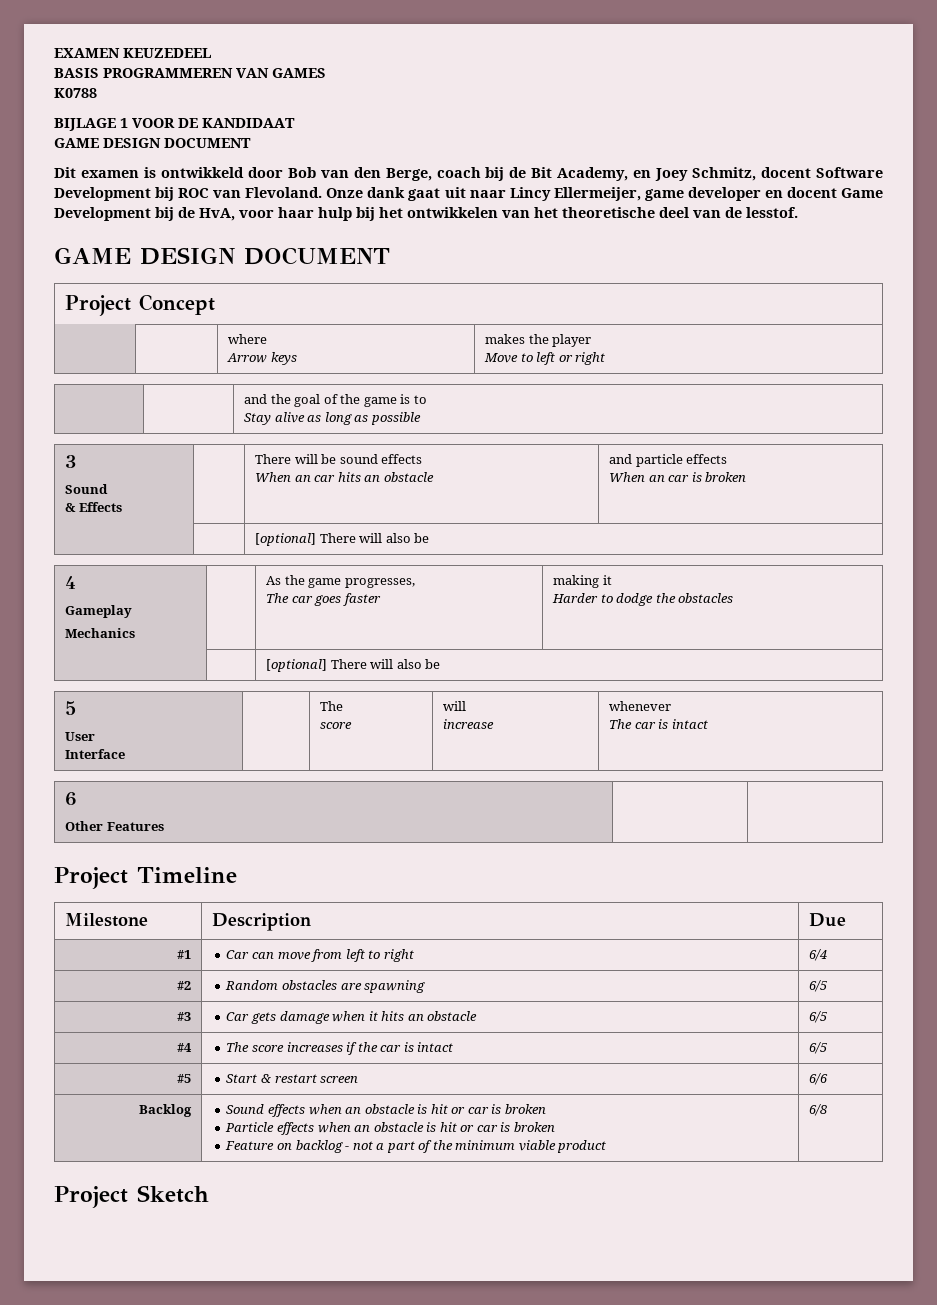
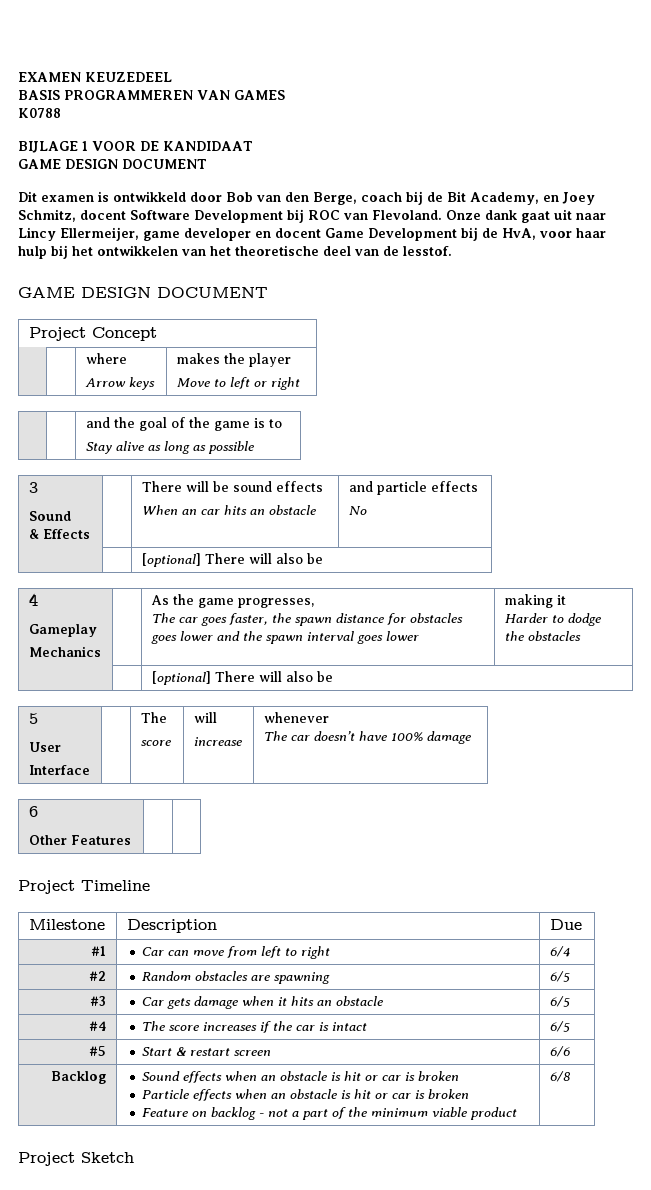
[609,472,747,482] When an car is broken -> [348,506,367,515] No
[342,593,381,606] faster -> [228,613,463,626] [150,631,419,644] faster, the spawn distance for obstacles goes lower and the spawn interval goes lower
[658,719,708,729] is intact -> [313,731,471,744] doesn’t have 100% damage

